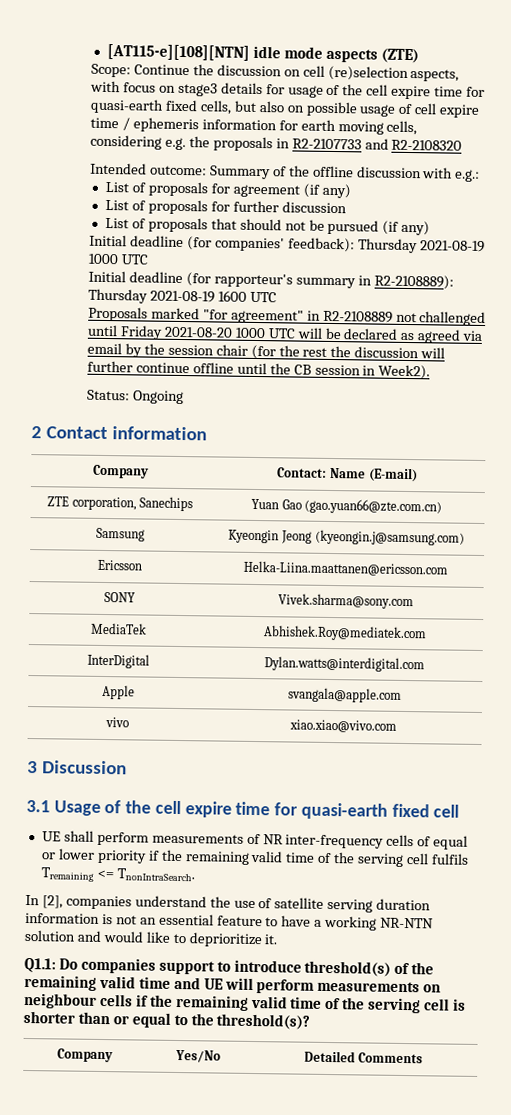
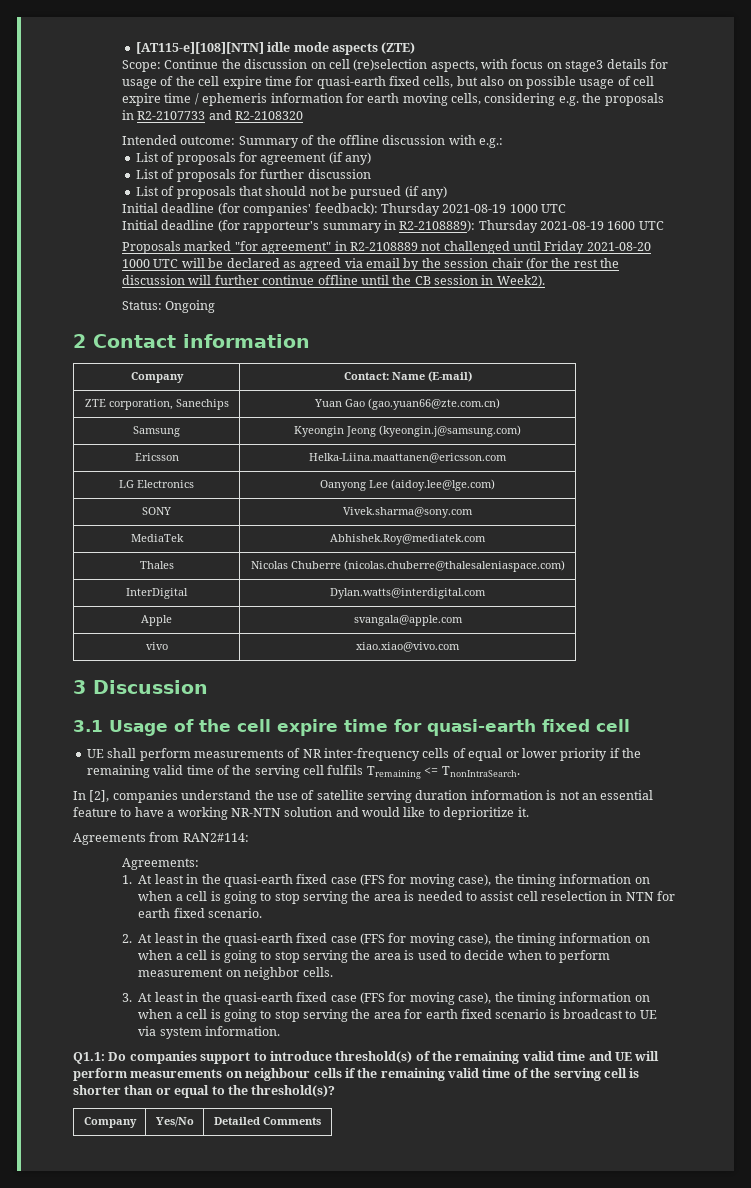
(448, 568) none -> [119,480,194,488] [320,479,495,491] // LG Electronics | Oanyong Lee (aidoy.lee@lge.com)
(427, 633) none -> [139,561,174,569] [250,560,565,572] // Thales | Nicolas Chuberre (nicolas.chuberre@thalesaleniaspace.com)
(279, 939) none -> [73,832,249,845] [122,858,200,870] [122,874,650,887] [138,891,676,904] [138,908,263,918] [122,933,650,946] [138,950,611,963] [138,967,333,980] [122,992,650,1005] [138,1009,657,1022] [138,1026,281,1039] // Agreements from RAN2#114: // Agreements: // 1. At least in the quasi-earth fixed case (FFS for moving case), the timing information on when a cell is going to stop serving the area is needed to assist cell reselection in NTN for earth fixed scenario. // 2. At least in the quasi-earth fixed case (FFS for moving case), the timing information on when a cell is going to stop serving the area is used to decide when to perform measurement on neighbor cells. // 3. At least in the quasi-earth fixed case (FFS for moving case), the timing information on when a cell is going to stop serving the area for earth fixed scenario is broadcast to UE via system information.

